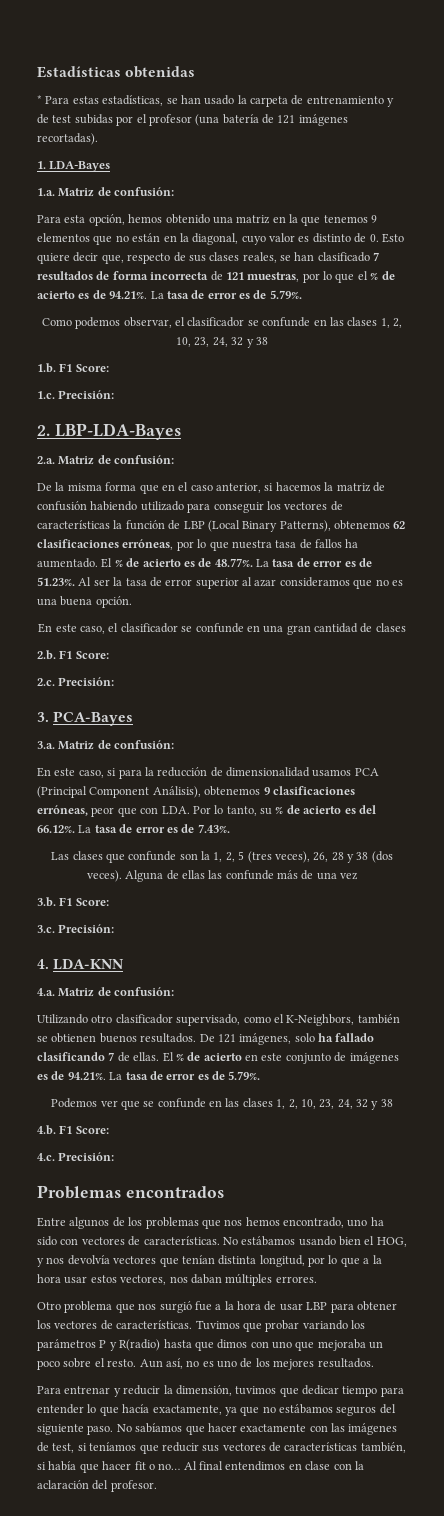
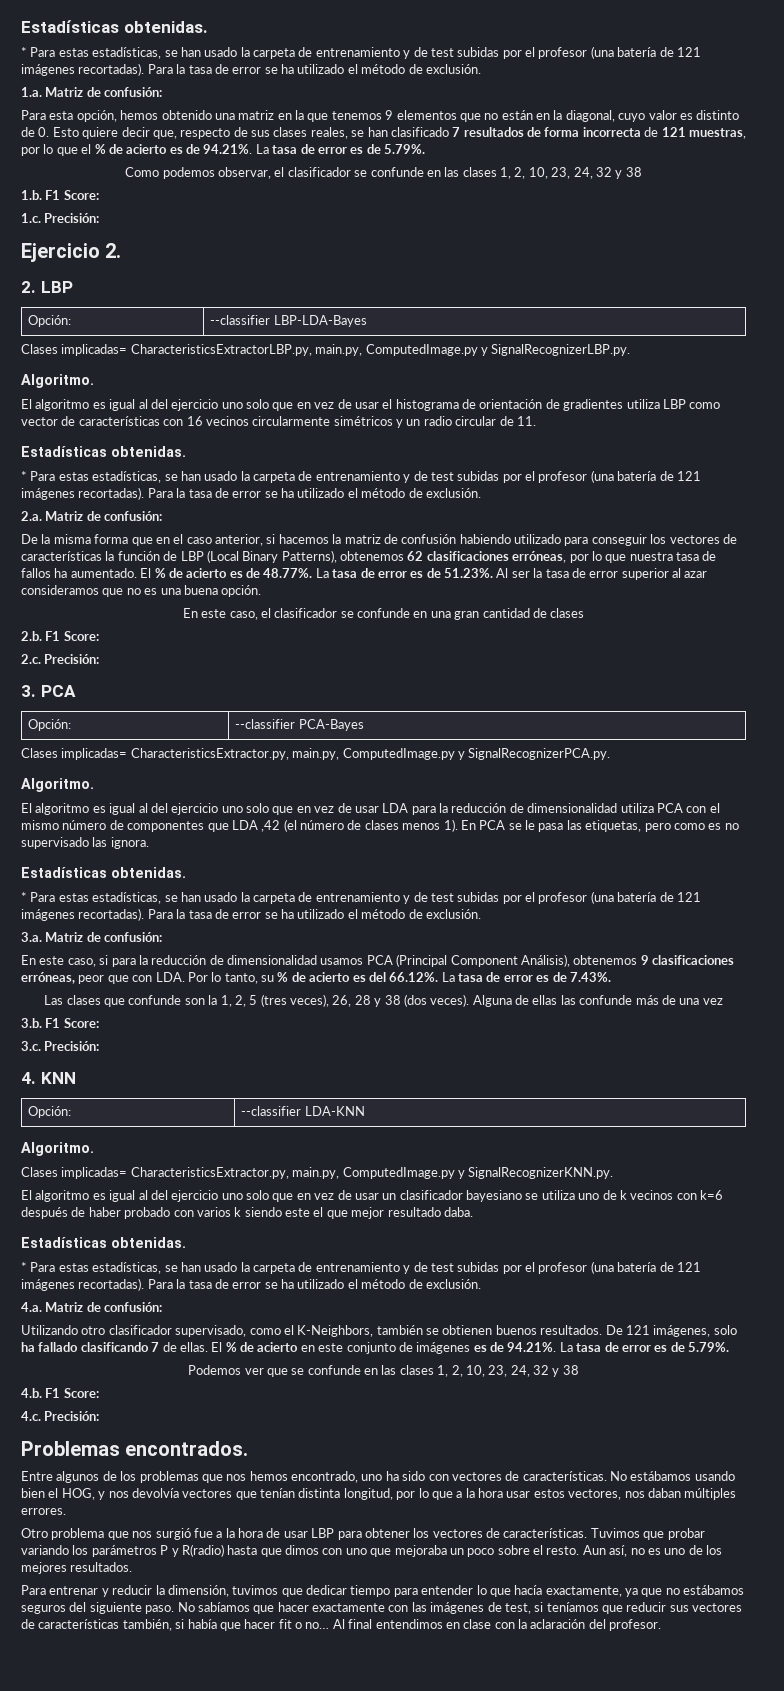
[37,66,196,78] Estadísticas obtenidas -> [21,20,208,33] Estadísticas obtenidas.
[37,161,111,172] // 1. LDA-Bayes -> [147,64,481,74] Para la tasa de error se ha utilizado el método de exclusión.
[37,423,181,440] 2. LBP-LDA-Bayes -> [21,243,122,262] [21,281,73,293] [28,315,72,327] [210,315,367,327] [21,344,631,356] [21,374,94,388] [21,399,721,411] [21,416,536,428] [21,446,186,457] [21,470,701,483] [21,487,481,500] Ejercicio 2. // 2. LBP // Opción: | --classifier LBP-LDA-Bayes // Clases implicadas= CharacteristicsExtractorLBP.py, main.py, ComputedImage.py y SignalRecognizerLBP.py. // Algoritmo. // El algoritmo es igual al del ejercicio uno solo que en vez de usar el histograma de orientación de gradientes utiliza LBP como vector de características con 16 vecinos circularmente simétricos y un radio circular de 11. // Estadísticas obtenidas. // * Para estas estadísticas, se han usado la carpeta de entrenamiento y de test subidas por el profesor (una batería de 121 imágenes recortadas). Para la tasa de error se ha utilizado el método de exclusión.
[53,711,134,726] PCA-Bayes -> [40,685,76,697] [28,719,72,731] [235,719,364,731] [21,748,611,760] [21,778,94,792] [21,803,720,815] [21,819,739,832] [21,837,149,849] [21,867,186,878] [21,891,701,904] [21,908,481,921] PCA // Opción: | --classifier PCA-Bayes // Clases implicadas= CharacteristicsExtractor.py, main.py, ComputedImage.py y SignalRecognizerPCA.py. // Algoritmo. // El algoritmo es igual al del ejercicio uno solo que en vez de usar LDA para la reducción de dimensionalidad utiliza PCA con el mismo número de componentes que LDA ,42 (el número de clases menos 1). En PCA se le pasa las etiquetas, pero como es no supervisado las ignora. // Estadísticas obtenidas. // * Para estas estadísticas, se han usado la carpeta de entrenamiento y de test subidas por el profesor (una batería de 121 imágenes recortadas). Para la tasa de error se ha utilizado el método de exclusión.
[53,959,125,970] LDA-KNN -> [40,1072,76,1084] [28,1106,72,1118] [241,1106,365,1116] [21,1142,94,1156] [21,1167,614,1179] [21,1190,723,1202] [21,1207,473,1219] [21,1237,186,1248] [21,1261,701,1274] [21,1278,481,1291] KNN // Opción: | --classifier LDA-KNN // Algoritmo. // Clases implicadas= CharacteristicsExtractor.py, main.py, ComputedImage.py y SignalRecognizerKNN.py. // El algoritmo es igual al del ejercicio uno solo que en vez de usar un clasificador bayesiano se utiliza uno de k vecinos con k=6 después de haber probado con varios k siendo este el que mejor resultado daba. // Estadísticas obtenidas. // * Para estas estadísticas, se han usado la carpeta de entrenamiento y de test subidas por el profesor (una batería de 121 imágenes recortadas). Para la tasa de error se ha utilizado el método de exclusión.
[125,1186,224,1198] encontrados -> [125,1441,249,1456] encontrados.

